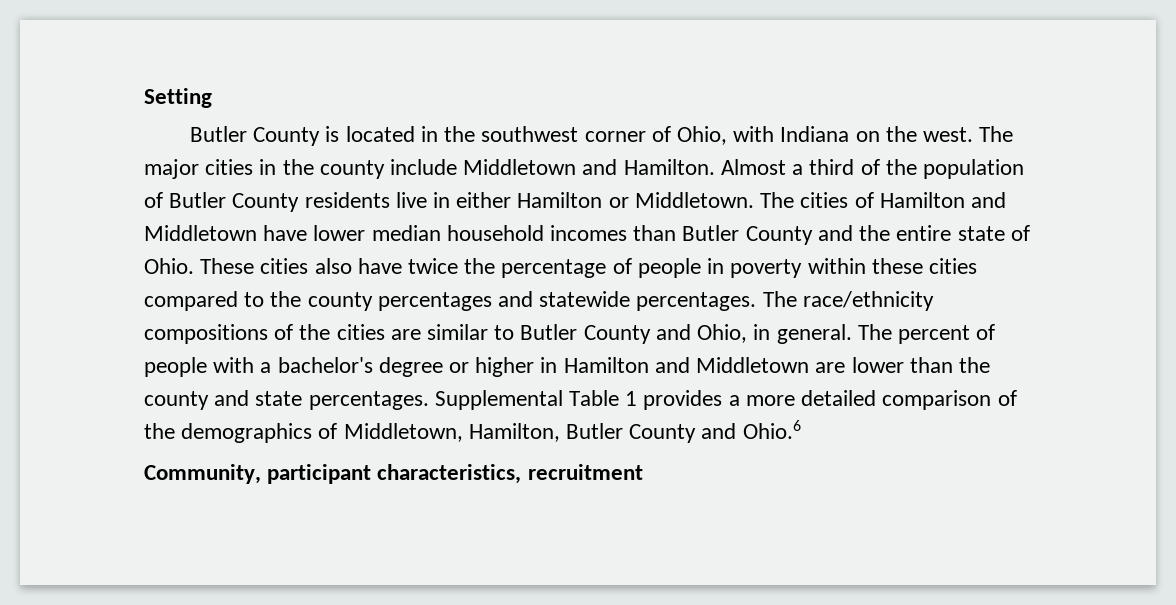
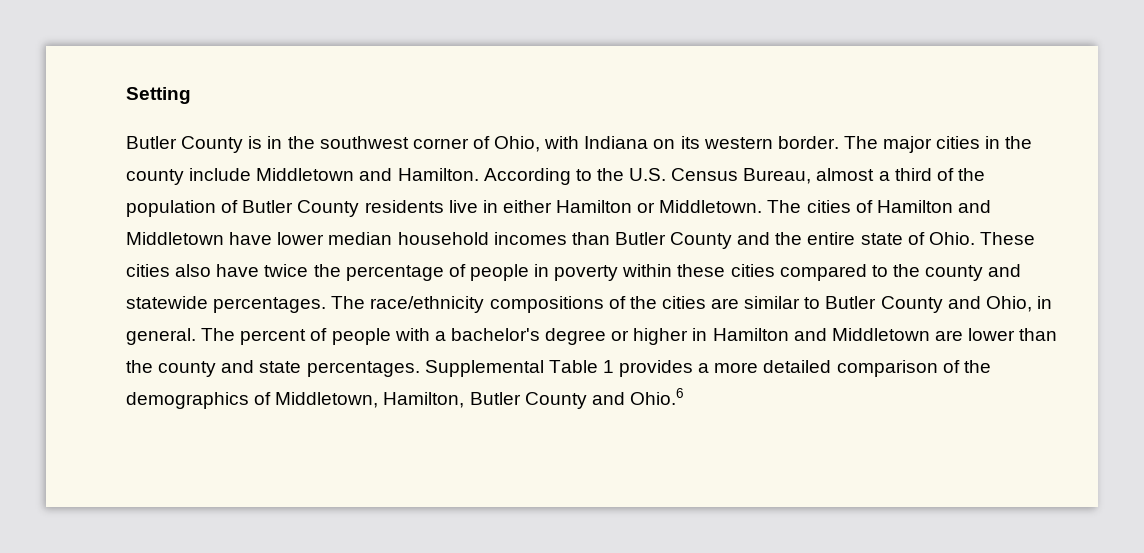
[345,126,415,142] located -> (263, 142) none
[885,126,973,142] the west. -> [680,136,839,149] its western border.
[720,159,786,175] Almost -> [483,168,875,185] According to the U.S. Census Bureau, almost
[377,292,492,311] percentages -> (984, 273) none
[144,464,643,484] // Community, participant characteristics, recruitment -> (684, 396) none

